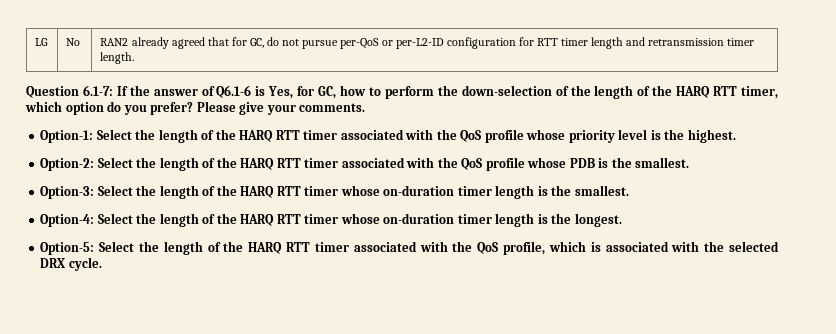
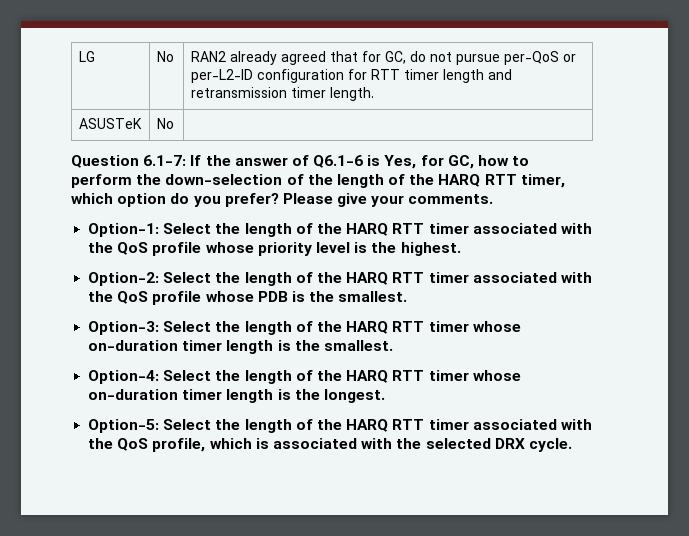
(135, 58) none -> [78,118,142,129] [156,118,174,129] // ASUSTeK | No |

